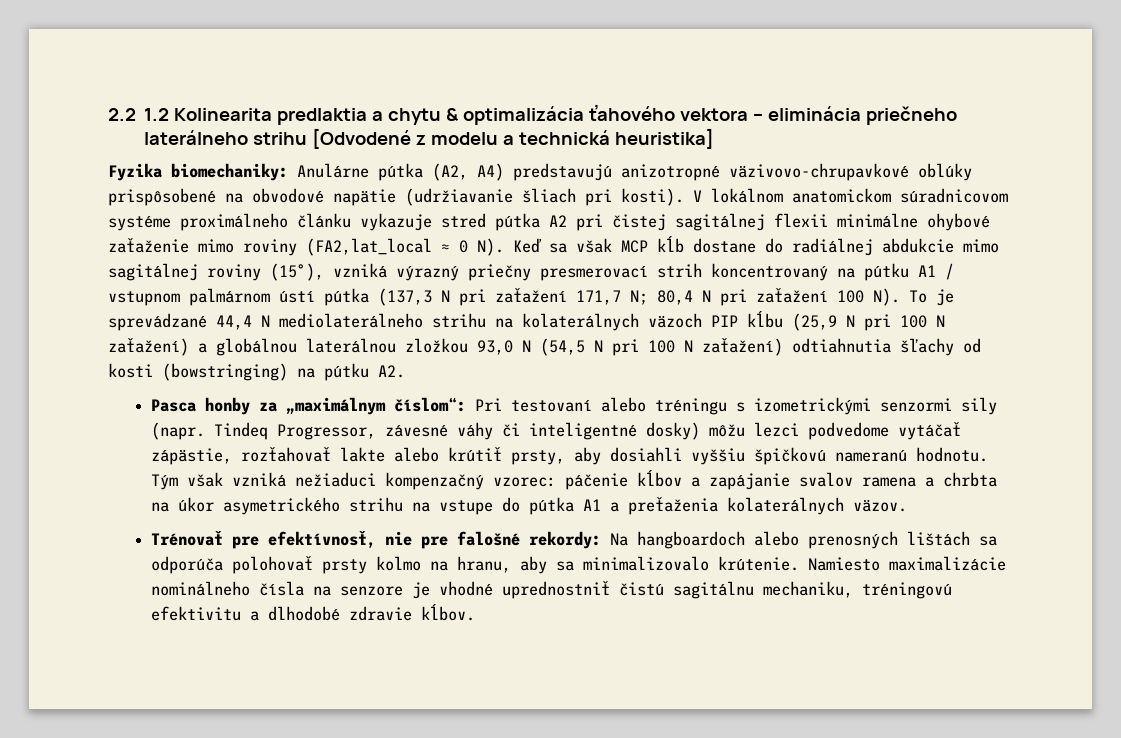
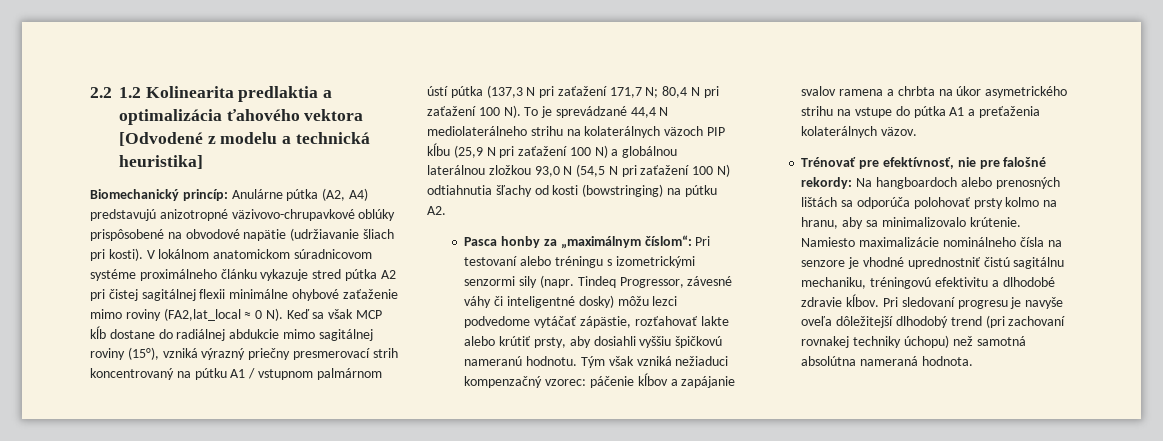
[388,108,460,125] chytu & -> (333, 94) none
[753,106,958,125] [144,130,308,145] – eliminácia priečneho laterálneho strihu -> (364, 115) none
[108,163,288,181] Fyzika biomechaniky: -> [90,189,228,201] Biomechanický princíp:
[900,315,945,328] [108,338,189,356] 100 N zaťažení) -> [518,145,608,158] zaťažení 100 N)
[648,338,783,356] 100 N zaťažení) -> [640,164,731,177] zaťažení 100 N)
(475, 612) none -> [882,297,1064,309] [801,315,1066,328] [801,335,1026,348] [801,356,973,366] Pri sledovaní progresu je navyše oveľa dôležitejší dlhodobý trend (pri zachovaní rovnakej techniky úchopu) než samotná absolútna nameraná hodnota.

